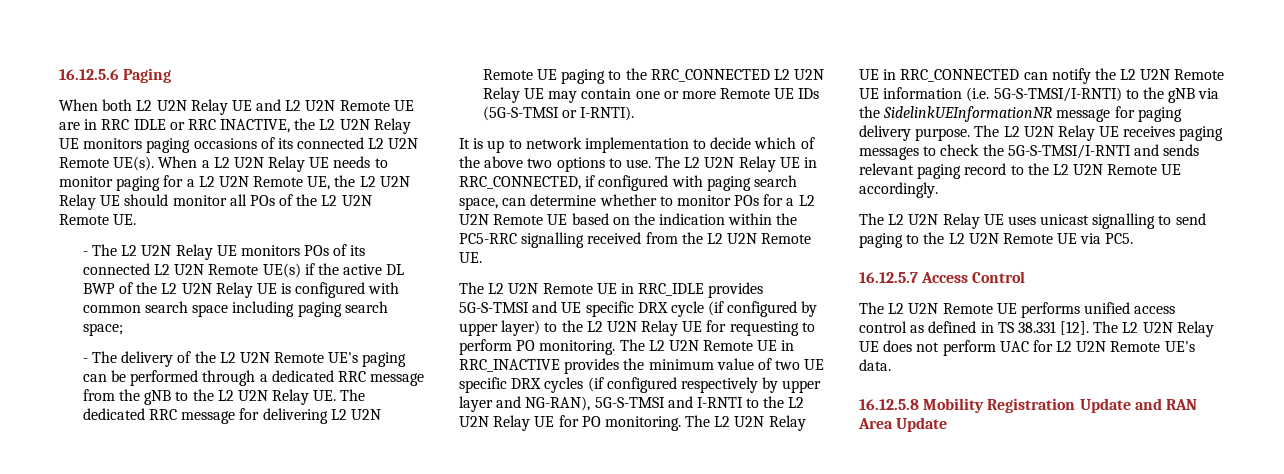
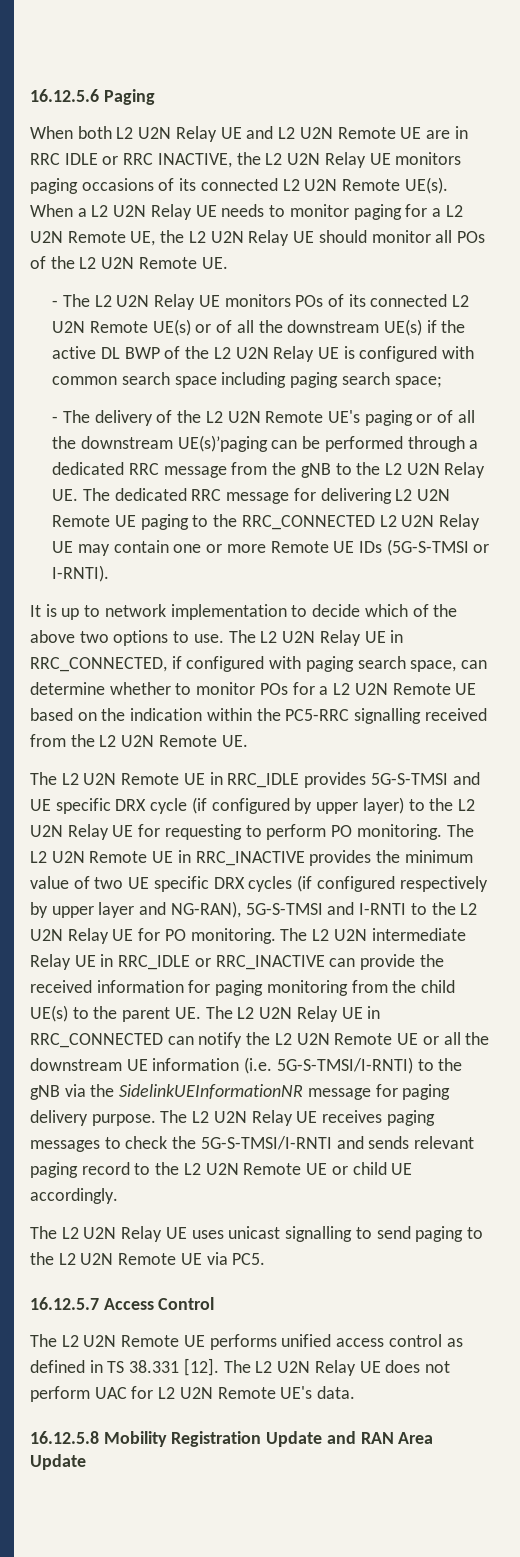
(301, 270) none -> [195,319,422,336] or of all the downstream UE(s)
(407, 359) none -> [416,410,475,423] [52,435,268,452] or of all the downstream UE(s)’paging
(765, 421) none -> [371,928,466,941] [30,954,444,970] [30,980,456,996] [30,1005,293,1022] intermediate Relay UE in RRC_IDLE or RRC_INACTIVE can provide the received information for paging monitoring from the child UE(s) to the parent UE. The L2 U2N
(879, 93) none -> [422,1032,490,1045] [30,1058,148,1071] or all the downstream UE
(1182, 169) none -> [331,1162,413,1175] or child UE

